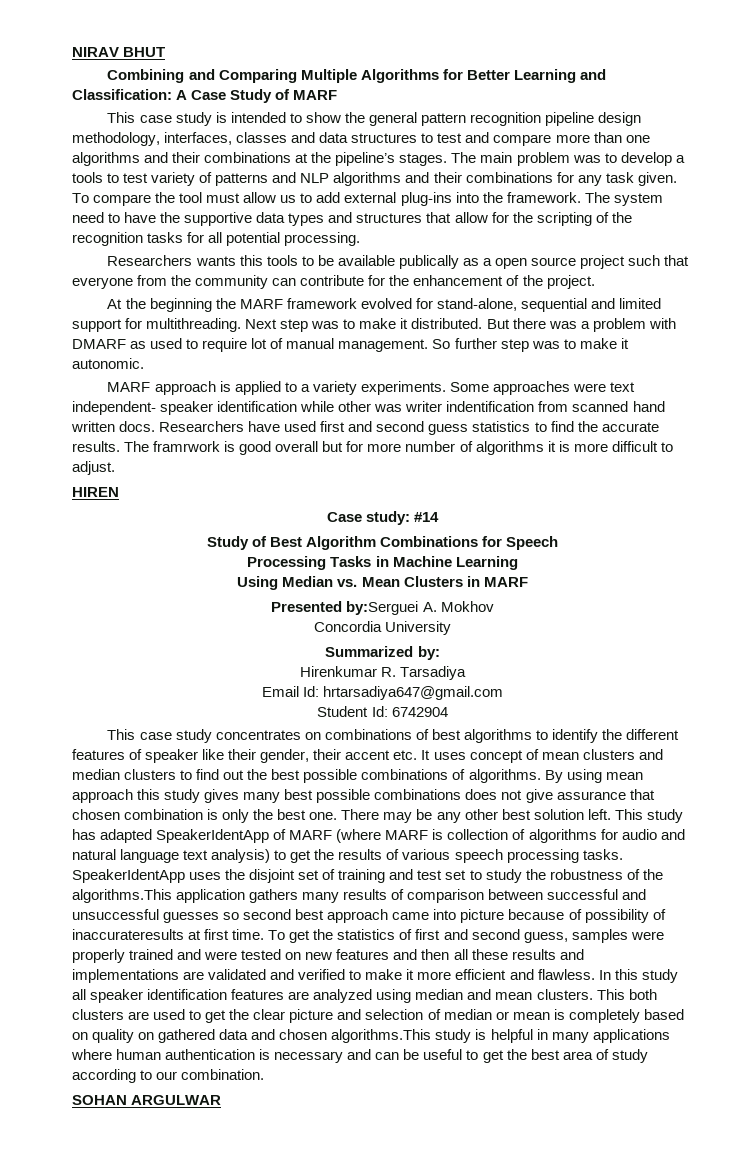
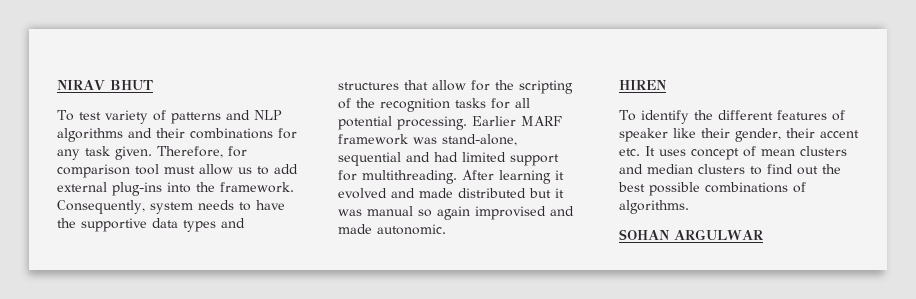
[107,69,606,83] [72,89,338,103] [107,112,642,126] [72,132,650,146] [72,152,685,166] [72,172,120,183] Combining and Comparing Multiple Algorithms for Better Learning and Classification: A Case Study of MARF // This case study is intended to show the general pattern recognition pipeline design methodology, interfaces, classes and data structures to test and compare more than one algorithms and their combinations at the pipeline’s stages. The main problem was to develop a tools to -> [57,110,74,121] To
[72,192,176,206] To compare the -> [157,146,247,158] [57,164,130,178] Therefore, for comparison
[584,192,663,206] [72,212,104,223] The system need -> [57,200,234,214] Consequently, system needs
[107,255,690,269] [72,275,595,289] [107,298,433,312] // Researchers wants this tools to be available publically as a open source project such that everyone from the community can contribute for the enhancement of the project. // At the beginning the MARF framework evolved for -> [472,116,562,126] [338,134,437,145] Earlier MARF framework was
(615, 303) none -> [434,152,458,162] had
[245,318,676,332] [72,338,629,352] [72,358,144,369] [107,381,636,395] [72,401,665,415] [71,421,659,435] [72,441,673,455] [72,461,115,475] [72,487,119,497] [326,511,440,525] [206,536,559,550] [247,556,518,570] [237,576,528,590] [271,601,494,615] [313,621,452,635] [325,646,440,660] [299,666,467,680] [261,686,504,700] [317,706,448,717] [107,729,548,743] Next step was to make it distributed. But there was a problem with DMARF as used to require lot of manual management. So further step was to make it autonomic. // MARF approach is applied to a variety experiments. Some approaches were text independent- speaker identification while other was writer indentification from scanned hand written docs. Researchers have used first and second guess statistics to find the accurate results. The framrwork is good overall but for more number of algorithms it is more difficult to adjust. // HIREN // Case study: #14 // Study of Best Algorithm Combinations for Speech // Processing Tasks in Machine Learning // Using Median vs. Mean Clusters in MARF // Presented by:Serguei A. Mokhov // Concordia University // Summarized by: // Hirenkumar R. Tarsadiya // Email Id: hrtarsadiya647@gmail.com // Student Id: 6742904 // This case study concentrates on combinations of best algorithms to -> [462,170,564,184] [338,188,564,199] [338,206,574,220] [338,224,446,235] [619,80,667,90] [619,110,636,121] After learning it evolved and made distributed but it was manual so again improvised and made autonomic. // HIREN // To
[544,769,643,783] [72,789,655,803] [72,809,683,823] [72,829,685,843] [72,849,623,863] [72,869,663,883] [72,889,647,903] [72,909,666,923] [72,929,664,943] [72,949,584,963] [72,969,678,983] [72,989,657,1003] [72,1009,684,1023] [72,1029,670,1043] [71,1049,648,1063] [72,1069,265,1083] By using mean approach this study gives many best possible combinations does not give assurance that chosen combination is only the best one. There may be any other best solution left. This study has adapted SpeakerIdentApp of MARF (where MARF is collection of algorithms for audio and natural language text analysis) to get the results of various speech processing tasks. SpeakerIdentApp uses the disjoint set of training and test set to study the robustness of the algorithms.This application gathers many results of comparison between successful and unsuccessful guesses so second best approach came into picture because of possibility of inaccurateresults at first time. To get the statistics of first and second guess, samples were properly trained and were tested on new features and then all these results and implementations are validated and verified to make it more efficient and flawless. In this study all speaker identification features are analyzed using median and mean clusters. This both clusters are used to get the clear picture and selection of median or mean is completely based on quality on gathered data and chosen algorithms.This study is helpful in many applications where human authentication is necessary and can be useful to get the best area of study according to our combination. -> (689, 207) none

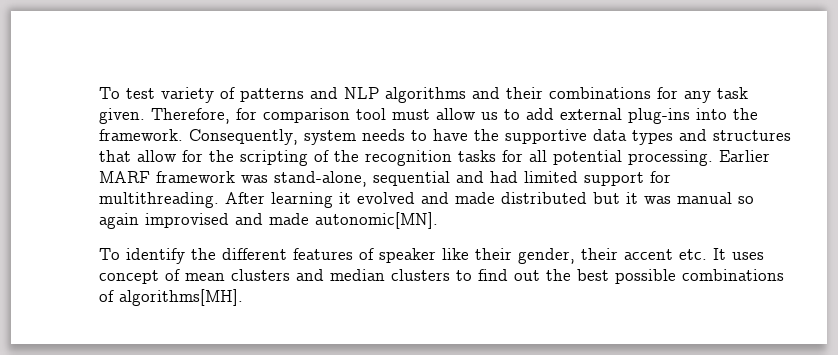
[57,80,153,90] NIRAV BHUT // -> (99, 93) none
[377,224,446,235] [619,80,667,90] autonomic. // HIREN -> [315,212,438,229] autonomic[MN].
[619,200,689,214] [619,229,763,240] algorithms. // SOHAN ARGULWAR -> [119,289,243,306] algorithms[MH].

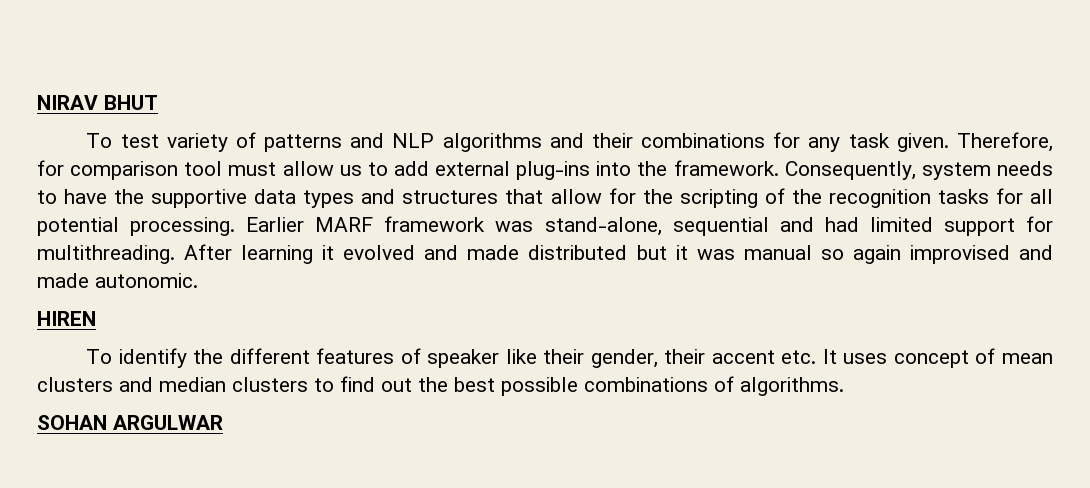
(99, 93) none -> [37,95,158,110] NIRAV BHUT //
[315,212,438,229] autonomic[MN]. -> [95,273,198,288] [37,311,96,326] autonomic. // HIREN
[119,289,243,306] algorithms[MH]. -> [740,377,844,396] [37,415,223,430] algorithms. // SOHAN ARGULWAR

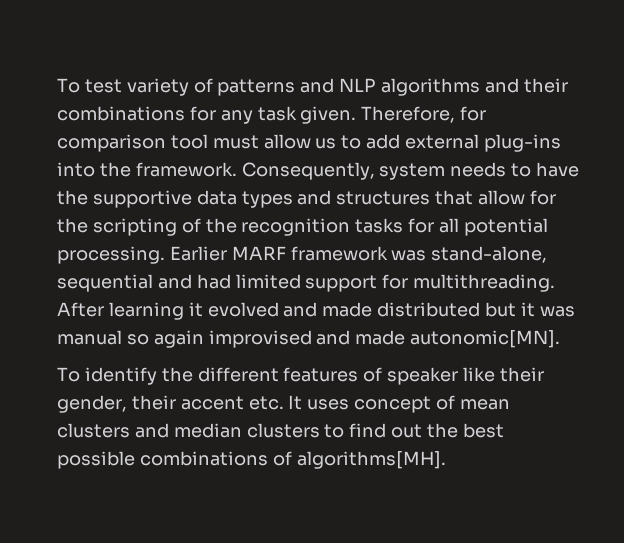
[37,95,158,110] NIRAV BHUT // -> (57, 85) none
[95,273,198,288] [37,311,96,326] autonomic. // HIREN -> [410,330,561,348] autonomic[MN].
[740,377,844,396] [37,415,223,430] algorithms. // SOHAN ARGULWAR -> [296,451,446,469] algorithms[MH].

